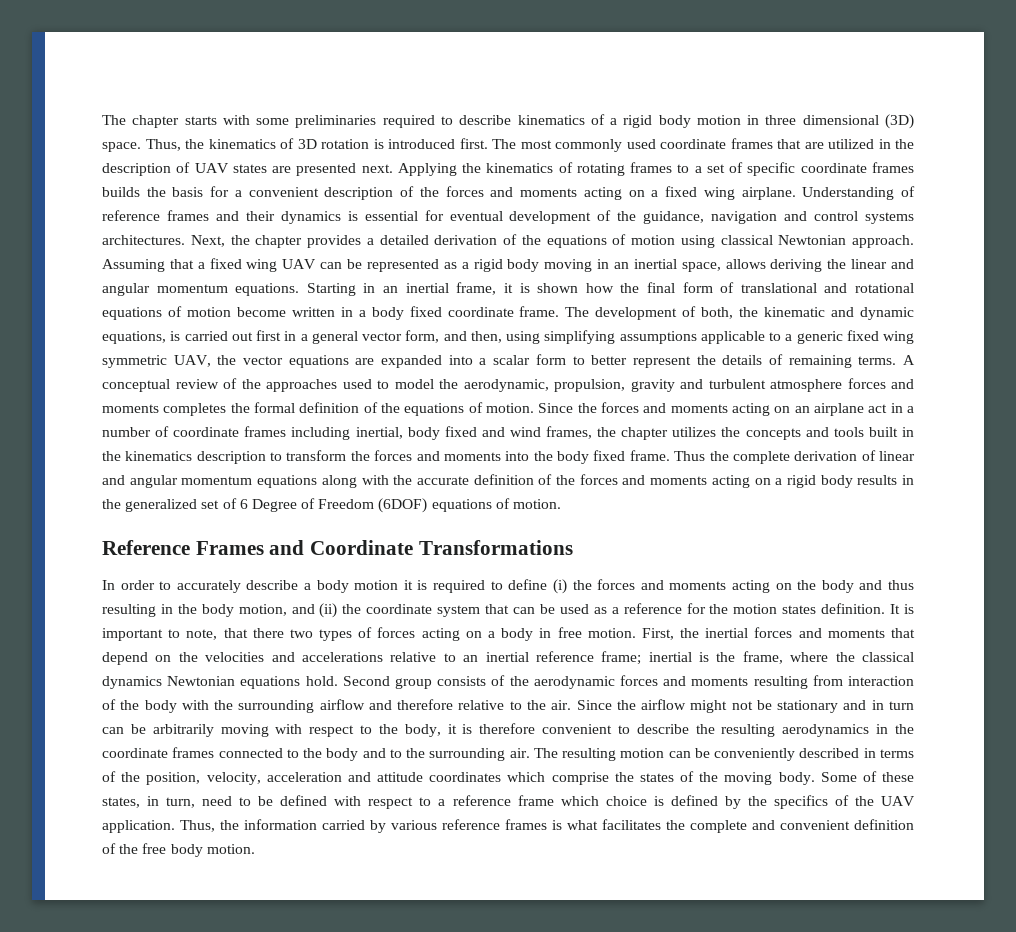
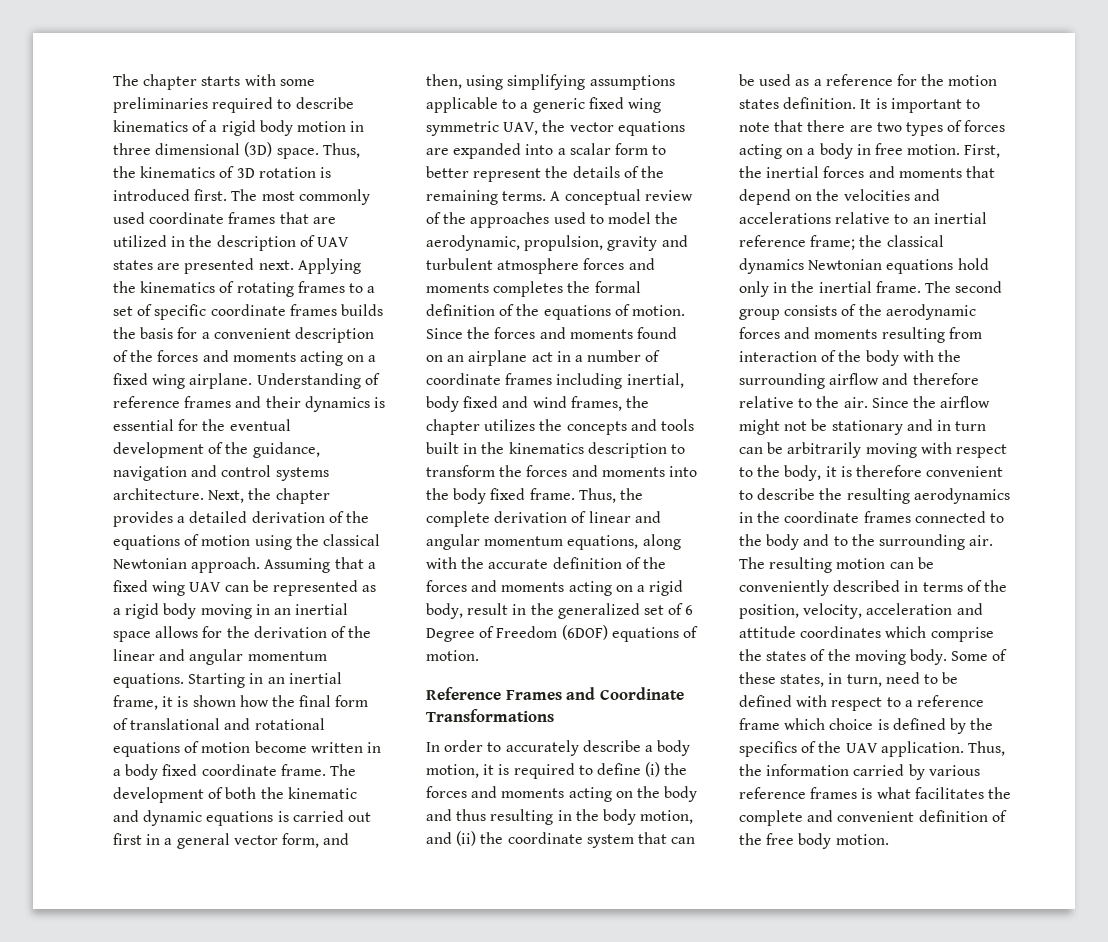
(444, 215) none -> [202,419,226,431] the
[102,235,185,245] architectures. -> [113,488,204,500] architecture.
(715, 241) none -> [295,534,319,546] the
[681,259,823,272] space, allows deriving -> [113,626,346,642] space allows for the derivation of
[701,307,734,319] both, -> [225,787,257,799] both
[102,331,166,344] equations, -> [206,811,274,826] equations
(783, 359) none -> [640,166,664,178] the
[732,403,770,416] acting -> [636,327,677,339] found
[674,451,706,461] Thus -> [578,488,616,503] Thus,
[257,475,318,488] equations -> [567,535,639,550] equations,
[820,475,898,488] body results -> [426,603,509,619] body, result
[354,580,399,590] motion -> [426,764,479,778] motion,
[186,629,218,640] note, -> [739,122,770,132] note
(284, 633) none -> [849,125,873,132] are
[648,651,829,664] inertial is the frame, where -> (856, 242) none
[305,676,390,686] hold. Second -> [957,258,989,270] [739,281,1003,297] hold only in the inertial frame. The second

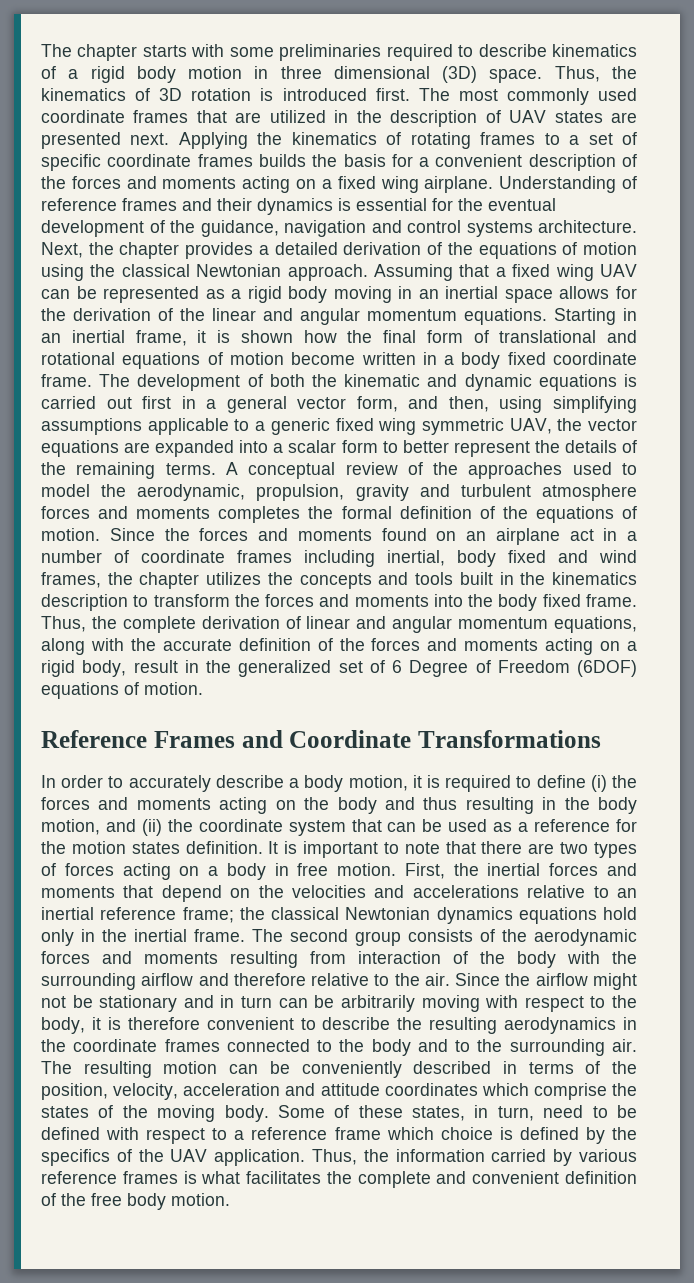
[739,258,883,274] dynamics Newtonian -> [345,907,513,924] Newtonian dynamics

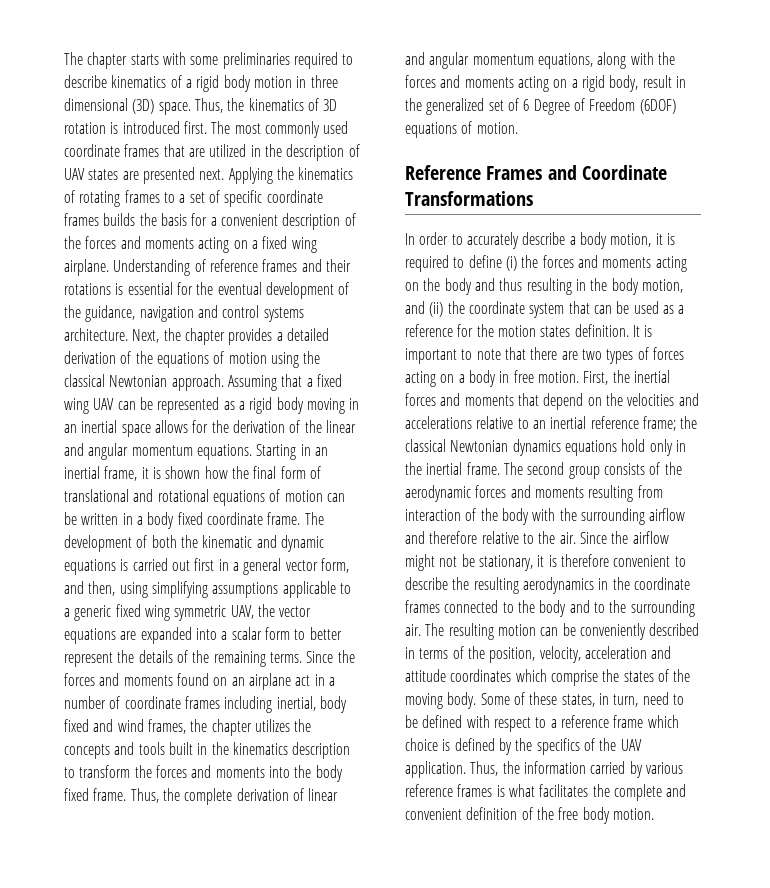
[257,198,333,215] dynamics -> [64,283,111,295] rotations
[291,352,356,365] become -> [326,493,345,502] [64,512,77,525] can be
[225,462,637,479] [41,484,638,501] [41,506,638,523] [41,528,100,541] A conceptual review of the approaches used to model the aerodynamic, propulsion, gravity and turbulent atmosphere forces and moments completes the formal definition of the equations of motion. -> (302, 657) none
[162,638,365,651] accurate definition of the -> (675, 58) none
[99,995,638,1012] [41,1017,85,1034] stationary and in turn can be arbitrarily moving with respect to the body, -> [478,555,533,571] stationary,

